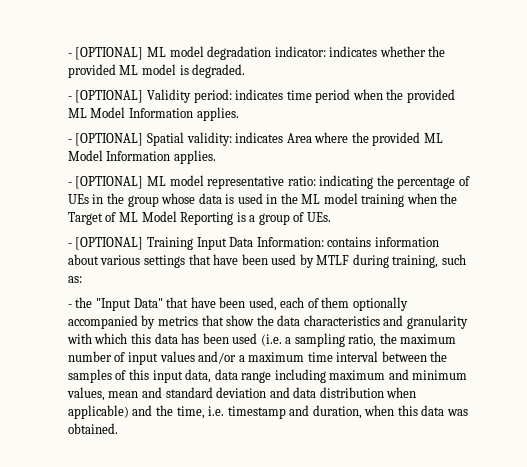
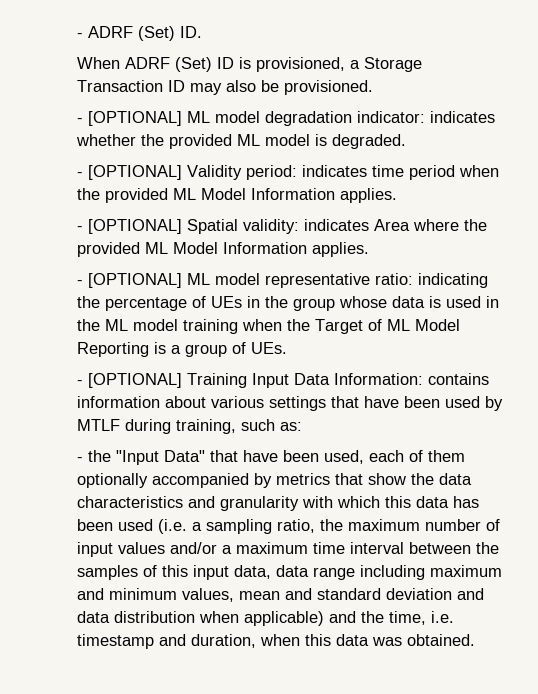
[67,53,72,57] - -> [76,26,202,41] [76,57,422,72] [76,80,373,95] [76,118,83,123] - ADRF (Set) ID. // When ADRF (Set) ID is provisioned, a Storage Transaction ID may also be provisioned. // -

